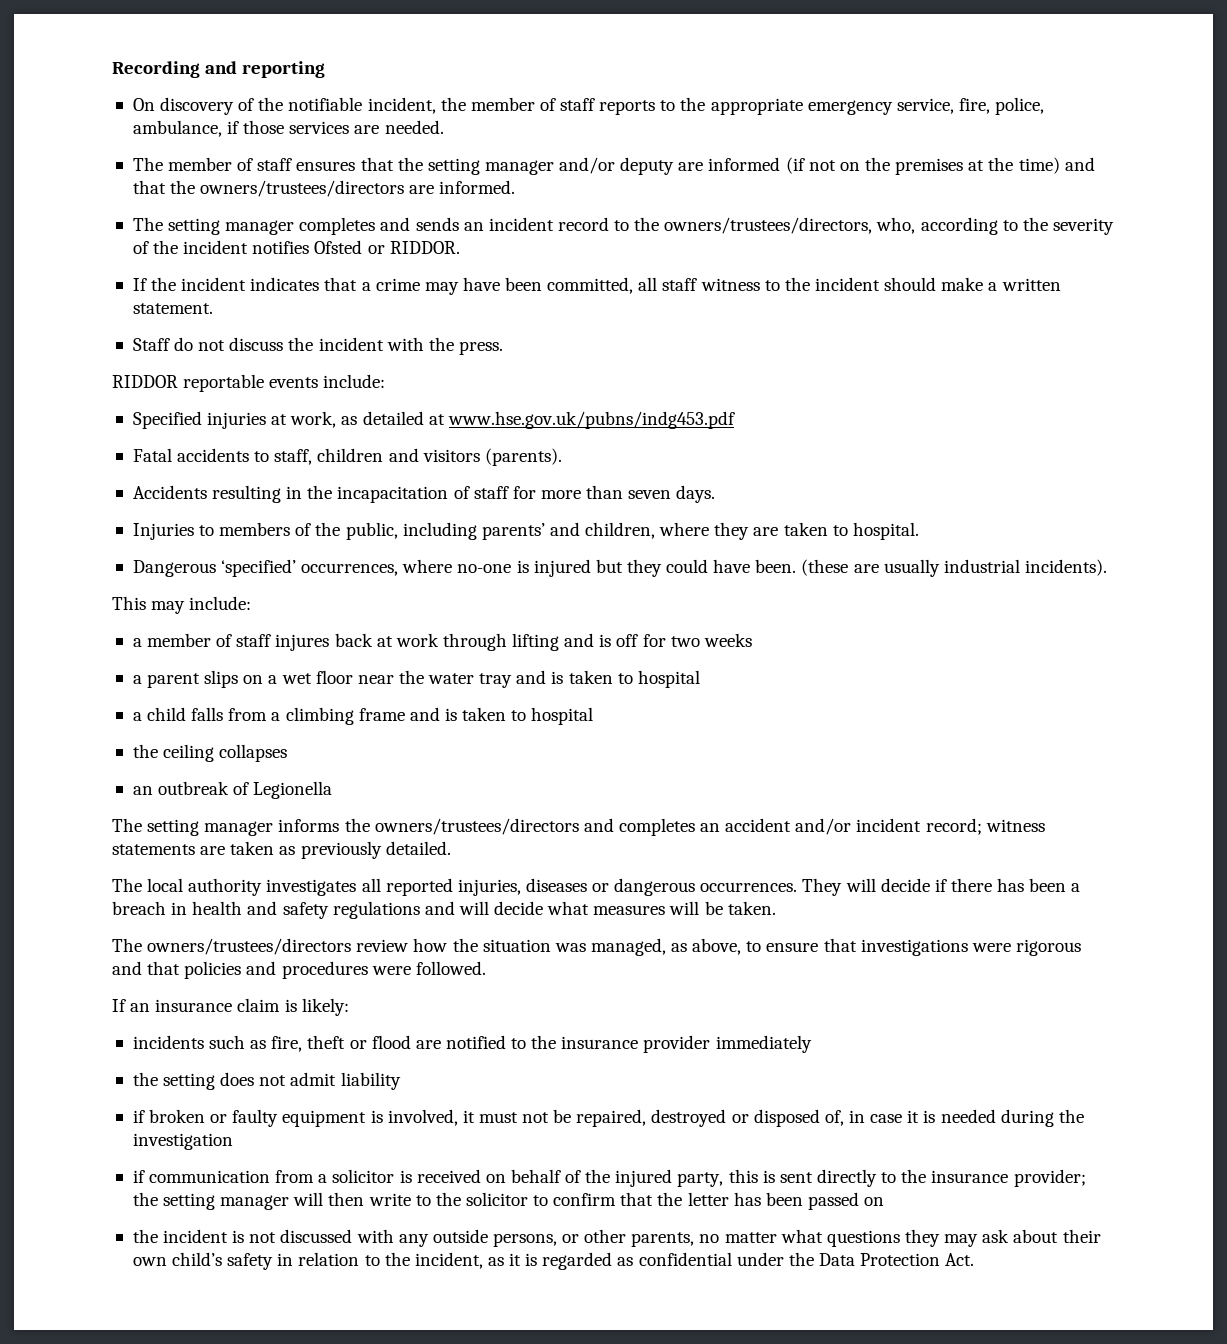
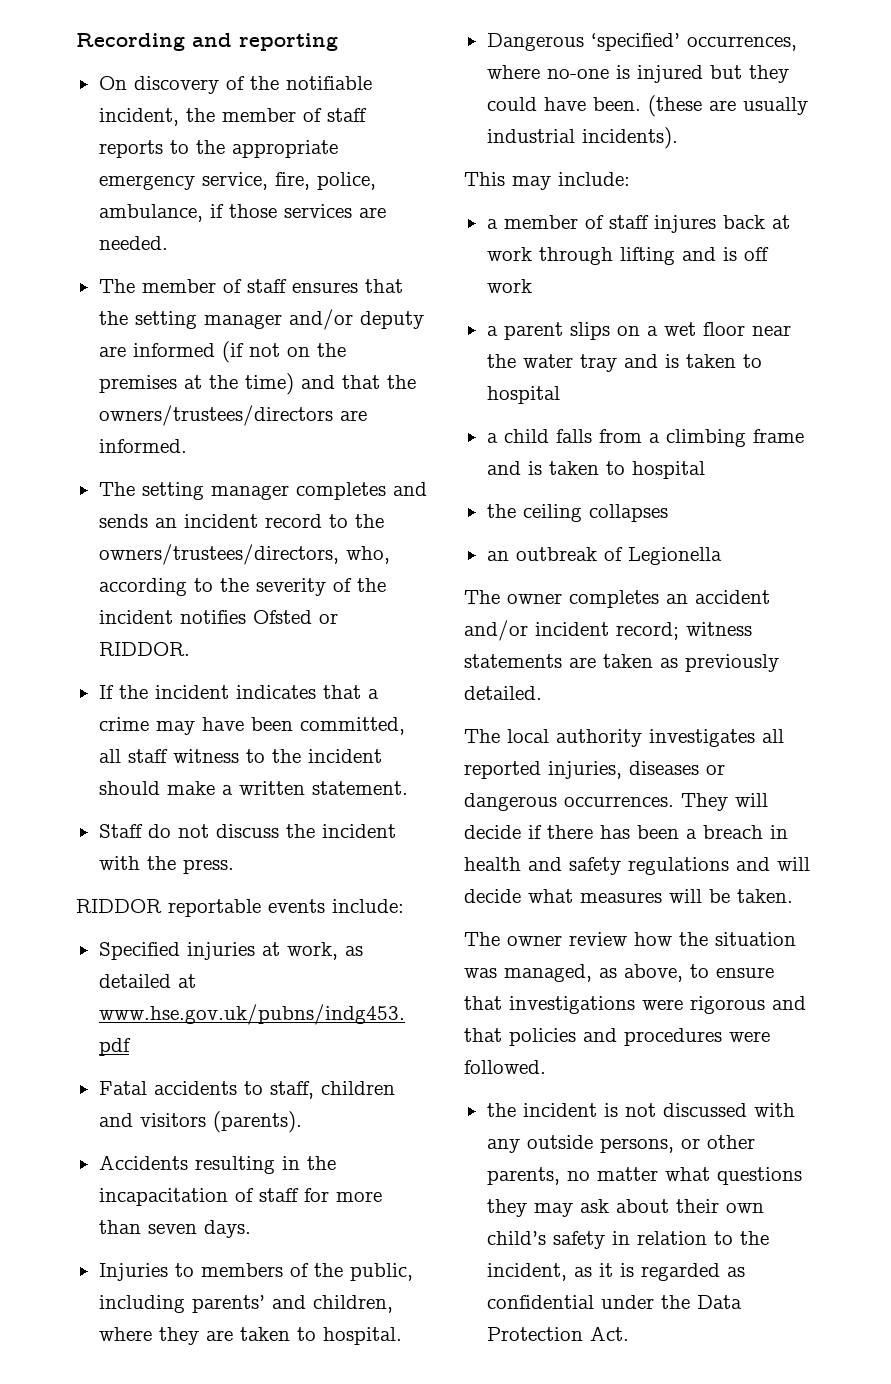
[642,633,752,647] for two weeks -> [486,279,532,293] work
[147,818,614,836] setting manager informs the owners/trustees/directors and -> [507,593,562,604] owner
[147,938,352,955] owners/trustees/directors -> [507,935,562,946] owner
[112,998,349,1016] [132,1035,812,1053] [132,1072,401,1090] [132,1109,1084,1127] [132,1133,233,1150] [132,1169,1086,1187] [132,1192,885,1210] // If an insurance claim is likely: // incidents such as fire, theft or flood are notified to the insurance provider immediately // the setting does not admit liability // if broken or faulty equipment is involved, it must not be repaired, destroyed or disposed of, in case it is needed during the investigation // if communication from a solicitor is received on behalf of the injured party, this is sent directly to the insurance provider; the setting manager will then write to the solicitor to confirm that the letter has been passed on -> (546, 1067) none

